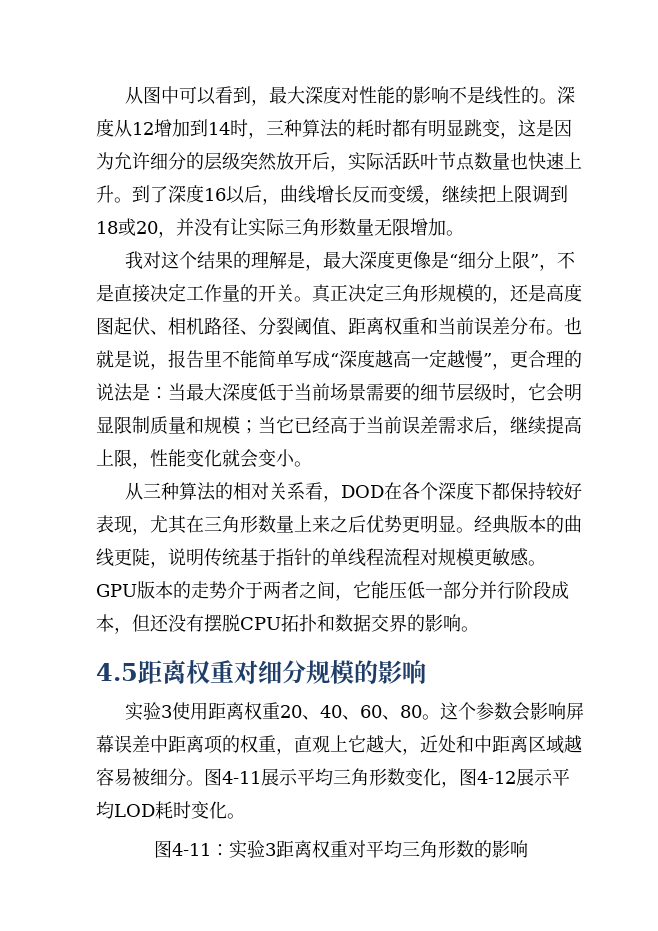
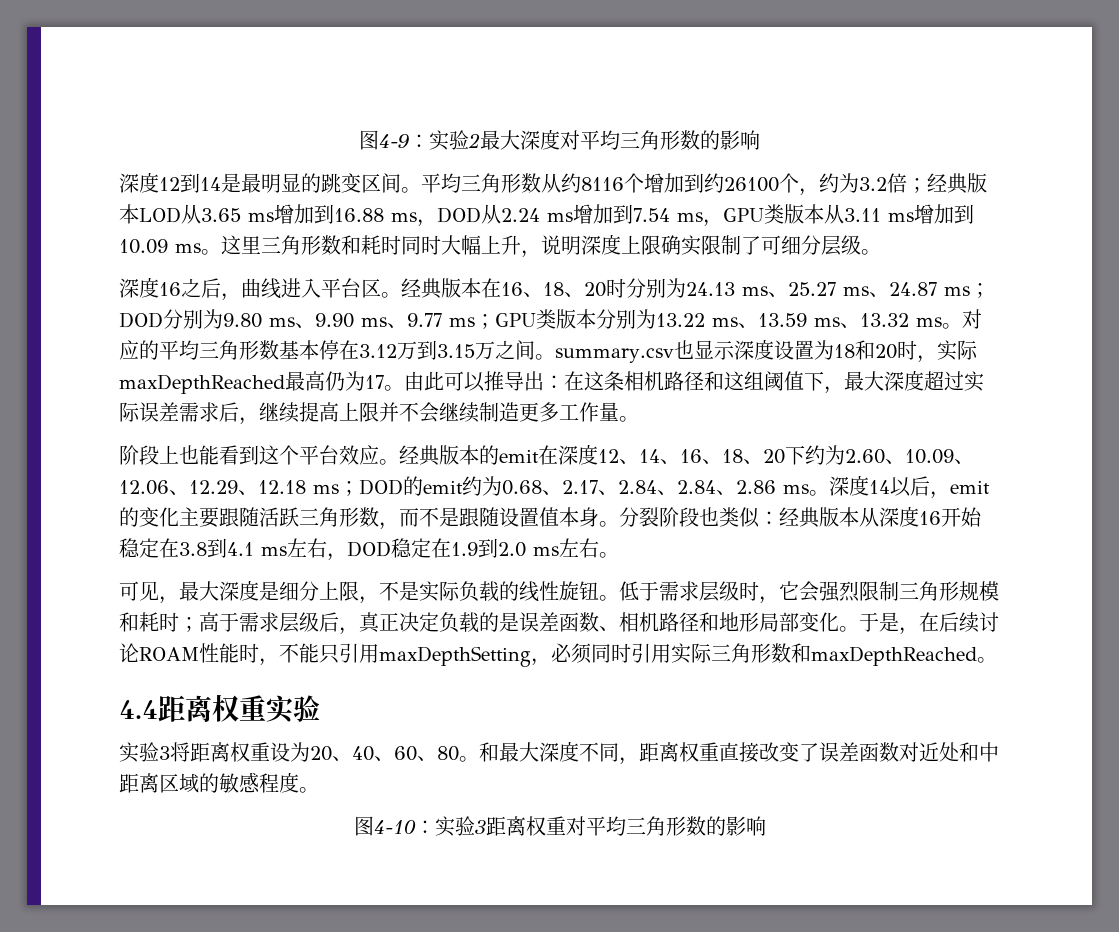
[124,86,575,106] [96,119,572,139] [96,152,582,172] [96,185,568,205] [96,218,464,238] [124,251,575,271] [96,283,582,304] [96,317,582,335] [96,349,582,370] [96,383,582,403] [96,416,402,435] 从图中可以看到，最大深度对性能的影响不是线性的。深度从12增加到14时，三种算法的耗时都有明显跳变，这是因为允许细分的层级突然放开后，实际活跃叶节点数量也快速上升。到了深度16以后，曲线增长反而变缓，继续把上限调到18或20，并没有让实际三角形数量无限增加。 // 我对这个结果的理解是，最大深度更像是“细分上限”，不是直接决定工作量的开关。真正决定三角形规模的，还是高度图起伏、相机路径、分裂阈值、距离权重和当前误差分布。也就是说，报告里不能简单写成“深度越高一定越慢”，更合理的说法是：当最大深度低于当前场景需要的细节层级时，它会明显限制质量和规模；当它已经高于当前 -> [359,129,760,151] [119,172,987,196] [119,204,974,227] [119,234,881,258] [119,277,990,301] [119,309,982,329] [119,339,978,363] [119,370,984,394] [119,402,140,422] 图4-9：实验2最大深度对平均三角形数的影响 // 深度12到14是最明显的跳变区间。平均三角形数从约8116个增加到约26100个，约为3.2倍；经典版本LOD从3.65 ms增加到16.88 ms，DOD从2.24 ms增加到7.54 ms，GPU类版本从3.11 ms增加到10.09 ms。这里三角形数和耗时同时大幅上升，说明深度上限确实限制了可细分层级。 // 深度16之后，曲线进入平台区。经典版本在16、18、20时分别为24.13 ms、25.27 ms、24.87 ms；DOD分别为9.80 ms、9.90 ms、9.77 ms；GPU类版本分别为13.22 ms、13.59 ms、13.32 ms。对应的平均三角形数基本停在3.12万到3.15万之间。summary.csv也显示深度设置为18和20时，实际maxDepthReached最高仍为17。由此可以推导出：在这条相机路径和这组阈值下，最大深度超过实际
[132,449,312,469] [124,482,582,502] [96,515,582,535] [96,548,546,568] [96,581,569,601] [96,614,479,634] [96,660,426,684] [124,702,280,721] ，性能变化就会变小。 // 从三种算法的相对关系看，DOD在各个深度下都保持较好表现，尤其在三角形数量上来之后优势更明显。经典版本的曲线更陡，说明传统基于指针的单线程流程对规模更敏感。GPU版本的走势介于两者之间，它能压低一部分并行阶段成本，但还没有摆脱CPU拓扑和数据交界的影响。 // 4.5距离权重对细分规模的影响 // 实验3使用距离权重 -> [379,402,639,423] [119,444,974,466] [119,475,990,499] [119,506,982,530] [119,538,619,561] [119,580,999,604] [119,612,999,635] [119,643,997,667] [119,694,320,723] [119,742,310,763] 并不会继续制造更多工作量。 // 阶段上也能看到这个平台效应。经典版本的emit在深度12、14、16、18、20下约为2.60、10.09、12.06、12.29、12.18 ms；DOD的emit约为0.68、2.17、2.84、2.84、2.86 ms。深度14以后，emit的变化主要跟随活跃三角形数，而不是跟随设置值本身。分裂阶段也类似：经典版本从深度16开始稳定在3.8到4.1 ms左右，DOD稳定在1.9到2.0 ms左右。 // 可见，最大深度是细分上限，不是实际负载的线性旋钮。低于需求层级时，它会强烈限制三角形规模和耗时；高于需求层级后，真正决定负载的是误差函数、相机路径和地形局部变化。于是，在后续讨论ROAM性能时，不能只引用maxDepthSetting，必须同时引用实际三角形数和maxDepthReached。 // 4.4距离权重实验 // 实验3将距离权重设为
[439,702,584,721] [96,735,582,755] [96,768,570,788] [96,801,227,819] 这个参数会影响屏幕误差中距离项的权重，直观上它越大，近处和中距离区域越容易被细分。图4-11展示平均三角形数变化，图4-12展示平均LOD耗时变化 -> [479,741,999,765] [119,772,299,793] 和最大深度不同，距离权重直接改变了误差函数对近处和中距离区域的敏感程度
[171,843,211,856] 4-11 -> [373,820,416,834] 4-10

